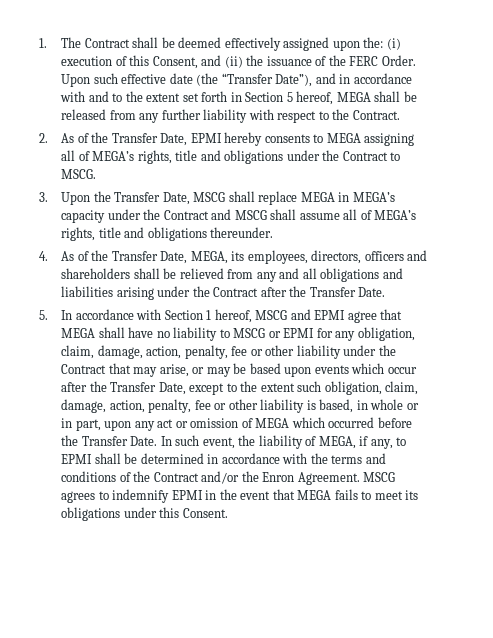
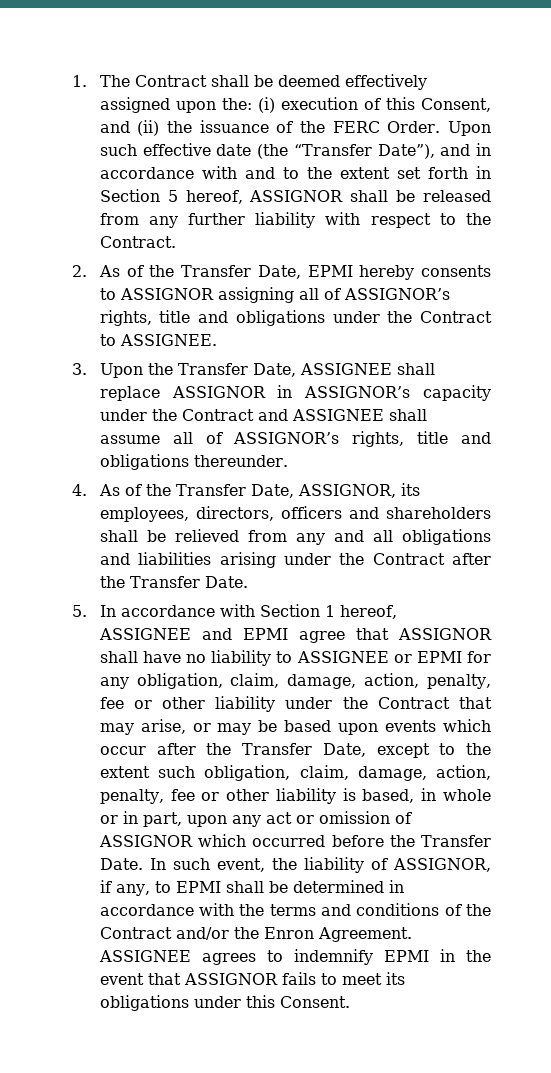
[336,92,371,102] MEGA -> [249,190,344,202] ASSIGNOR
[326,133,361,143] MEGA -> [119,288,214,300] ASSIGNOR
[92,151,135,161] MEGA’s -> [343,288,450,300] ASSIGNOR’s
[61,169,97,179] MSCG. -> [119,334,217,346] ASSIGNEE.
[193,192,226,202] MSCG -> [299,363,392,375] ASSIGNEE
[300,192,395,202] MEGA in MEGA’s -> [171,385,411,398] ASSIGNOR in ASSIGNOR’s
[234,210,267,220] MSCG -> [291,409,384,421] ASSIGNEE
[374,210,417,220] MEGA’s -> [233,432,340,444] ASSIGNOR’s
[190,251,228,264] MEGA, -> [297,484,396,498] ASSIGNOR,
[255,310,288,320] MSCG -> [98,628,191,640] ASSIGNEE
[61,328,96,338] MEGA -> [398,628,493,640] ASSIGNOR
[233,328,266,338] MSCG -> [296,651,389,663] ASSIGNEE
[255,418,290,428] MEGA -> [98,835,193,847] ASSIGNOR
[318,436,356,449] MEGA, -> [393,858,491,872] ASSIGNOR,
[363,472,396,482] MSCG -> [98,950,191,962] ASSIGNEE
[297,490,332,500] MEGA -> [183,973,278,985] ASSIGNOR

